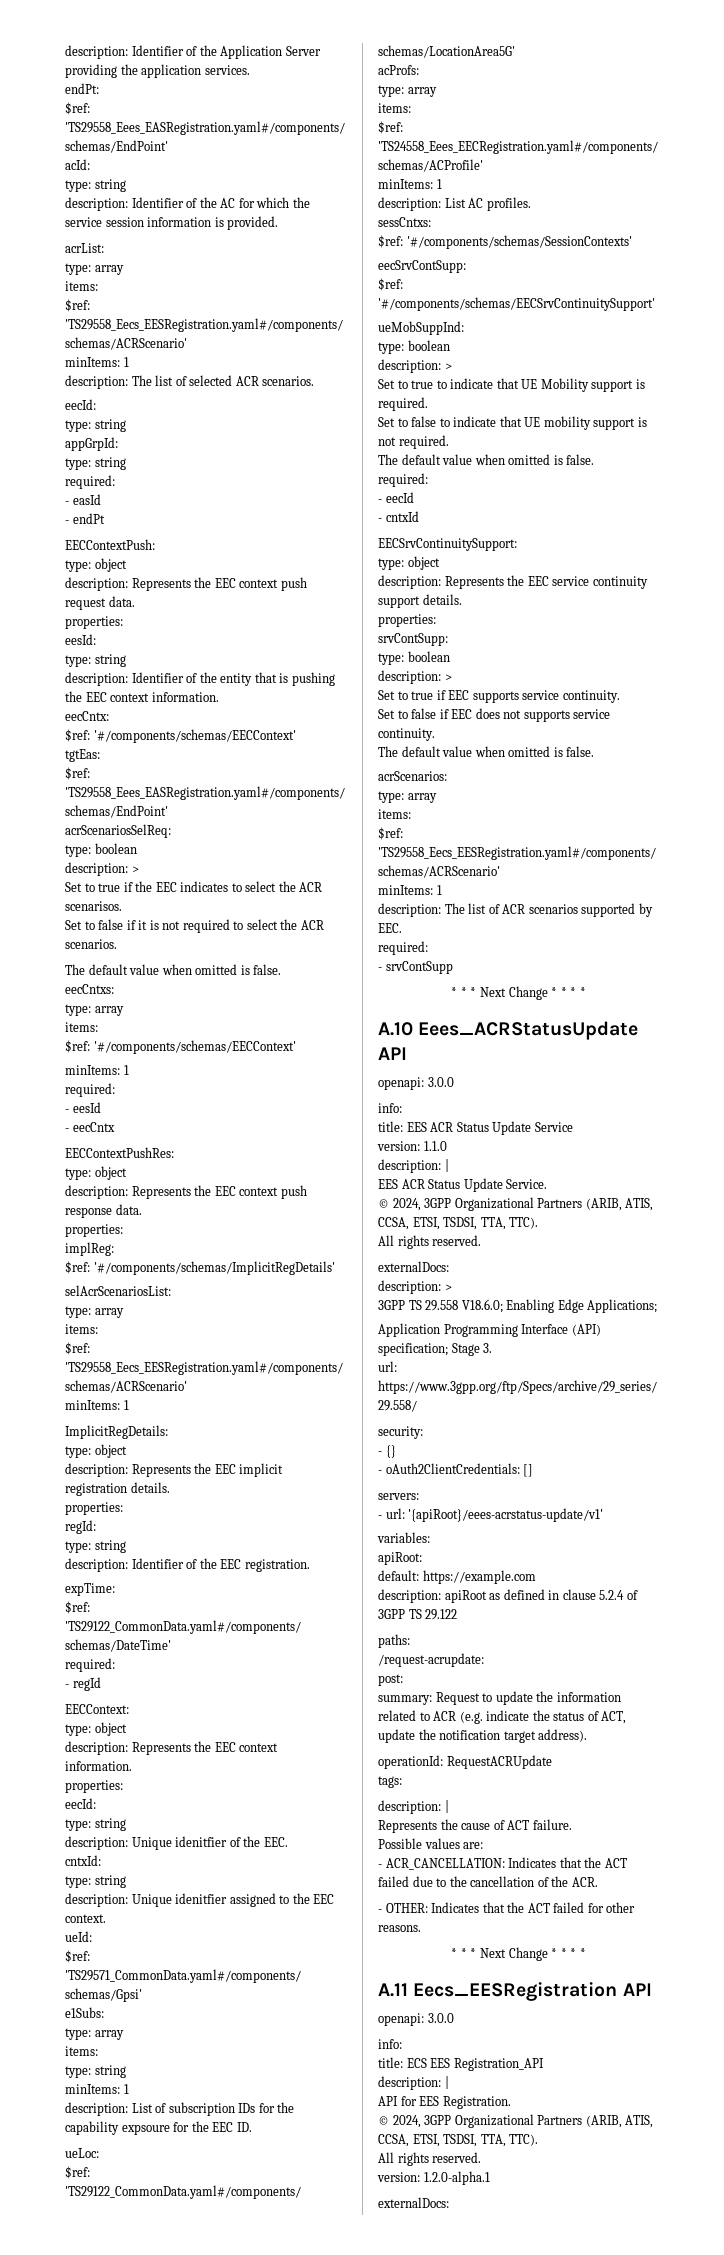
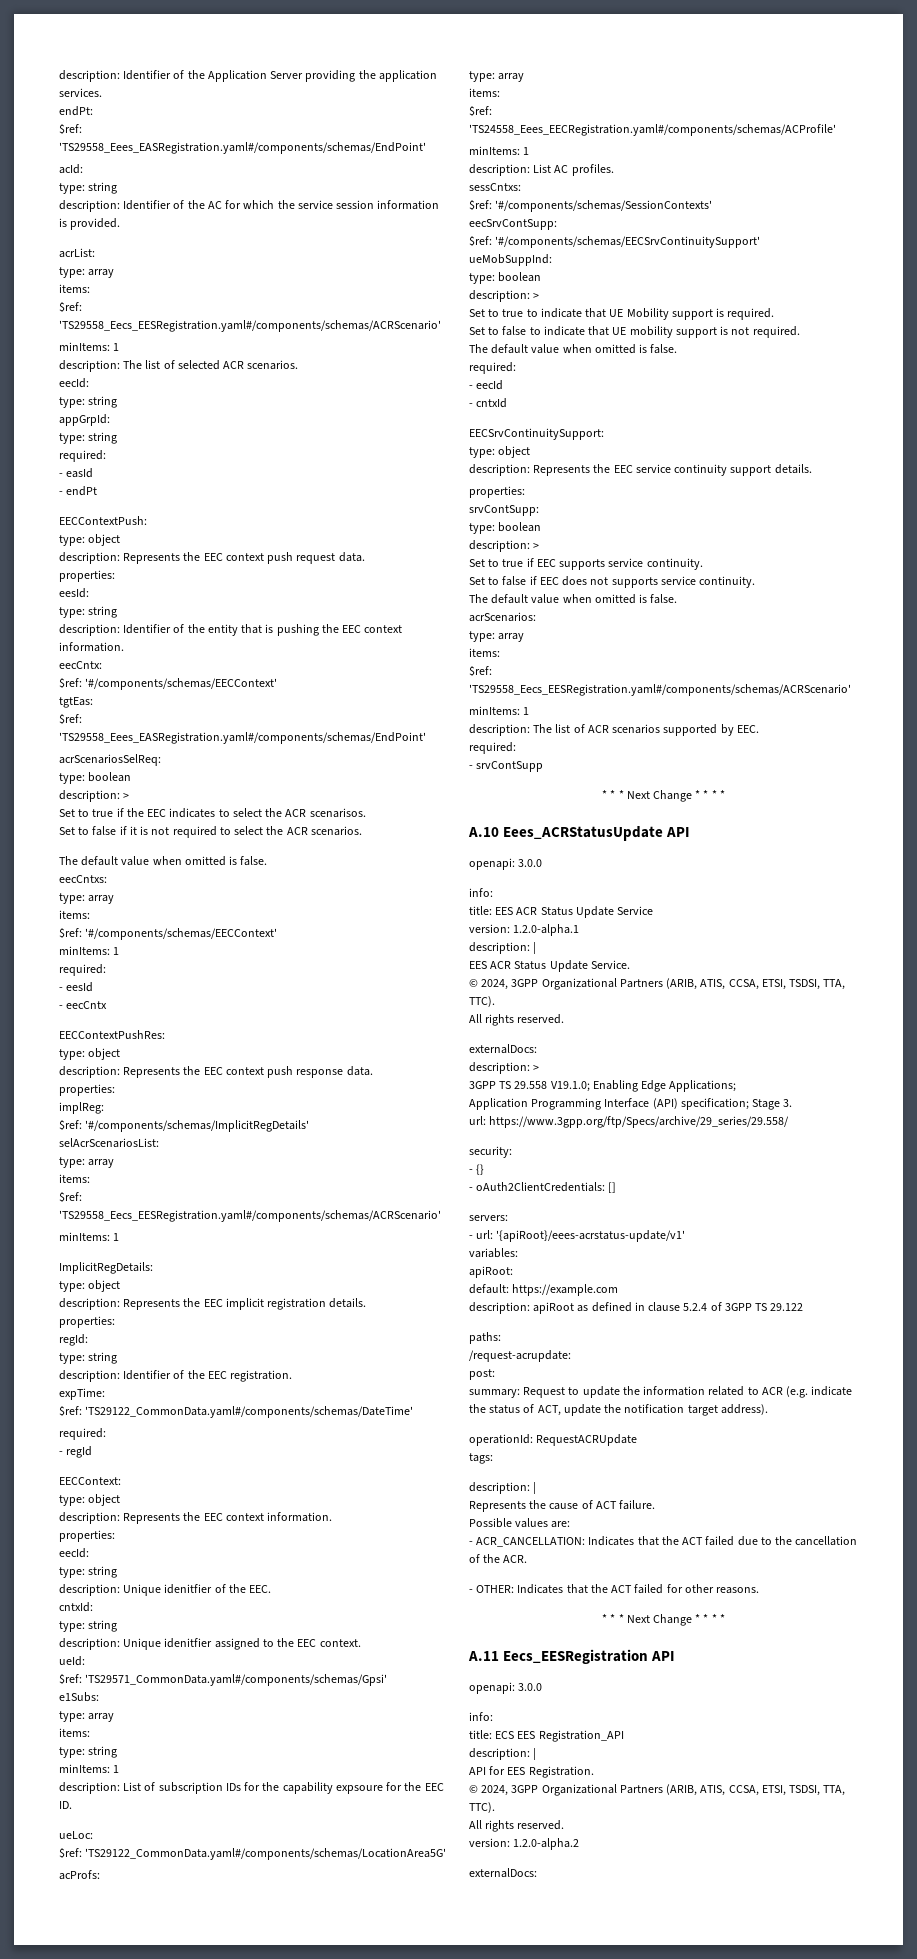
[423,1141,447,1151] 1.1.0 -> [513,924,580,936] 1.2.0-alpha.1
[461,1299,503,1313] V18.6.0; -> [550,1081,590,1092] V19.1.0;
[423,2171,490,2185] 1.2.0-alpha.1 -> [513,1838,580,1850] 1.2.0-alpha.2

